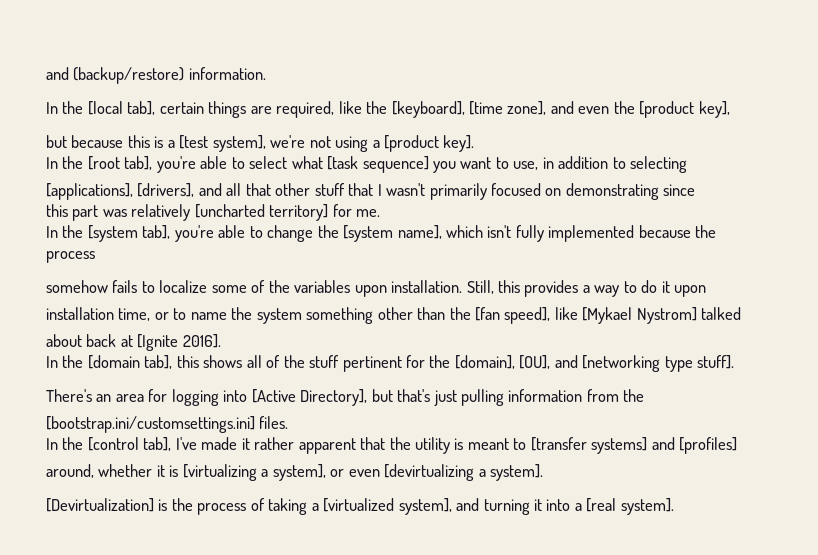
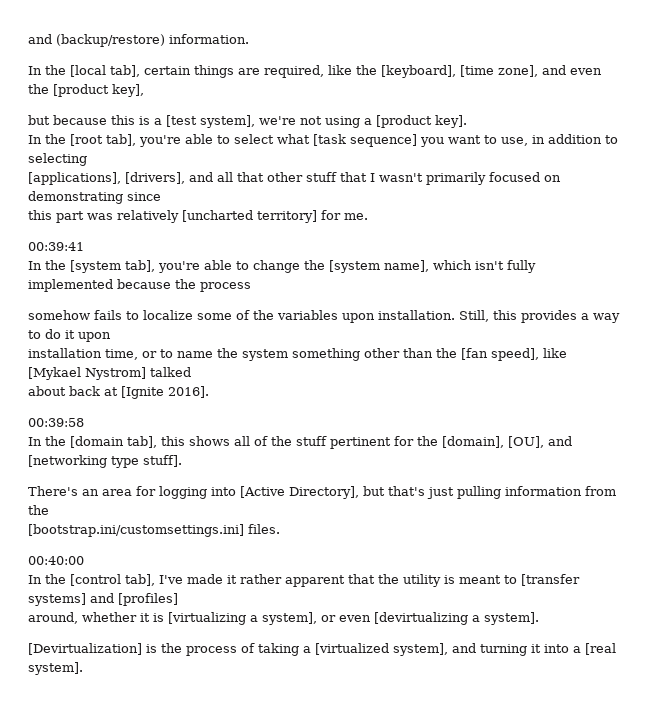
(381, 213) none -> [28,242,84,251] // 00:39:41
(221, 341) none -> [28,418,84,427] // 00:39:58
(289, 422) none -> [28,556,84,565] // 00:40:00

